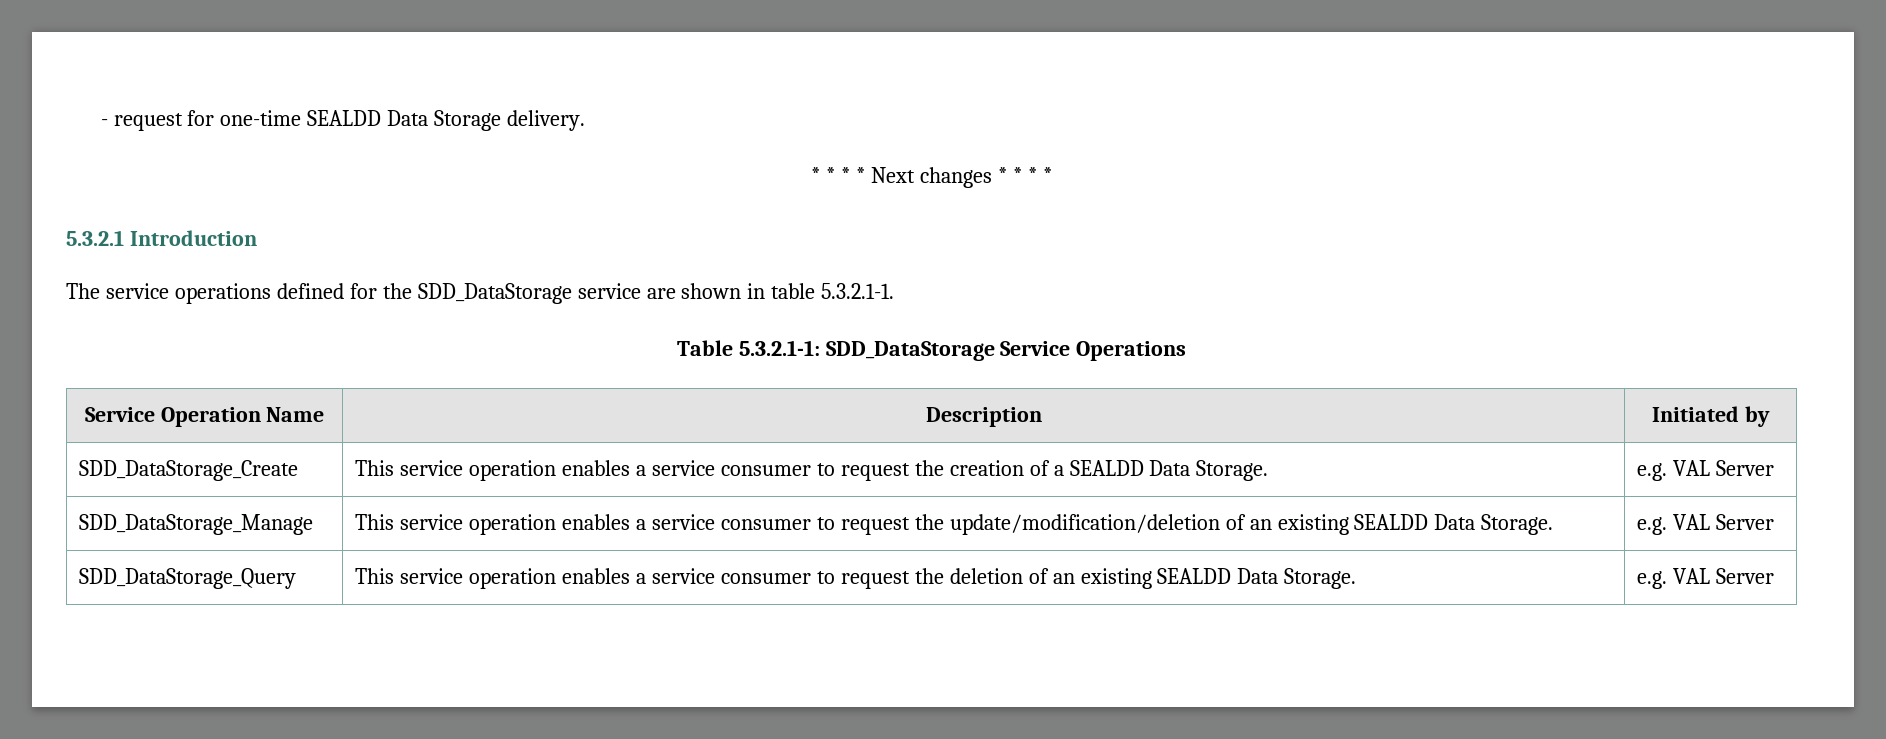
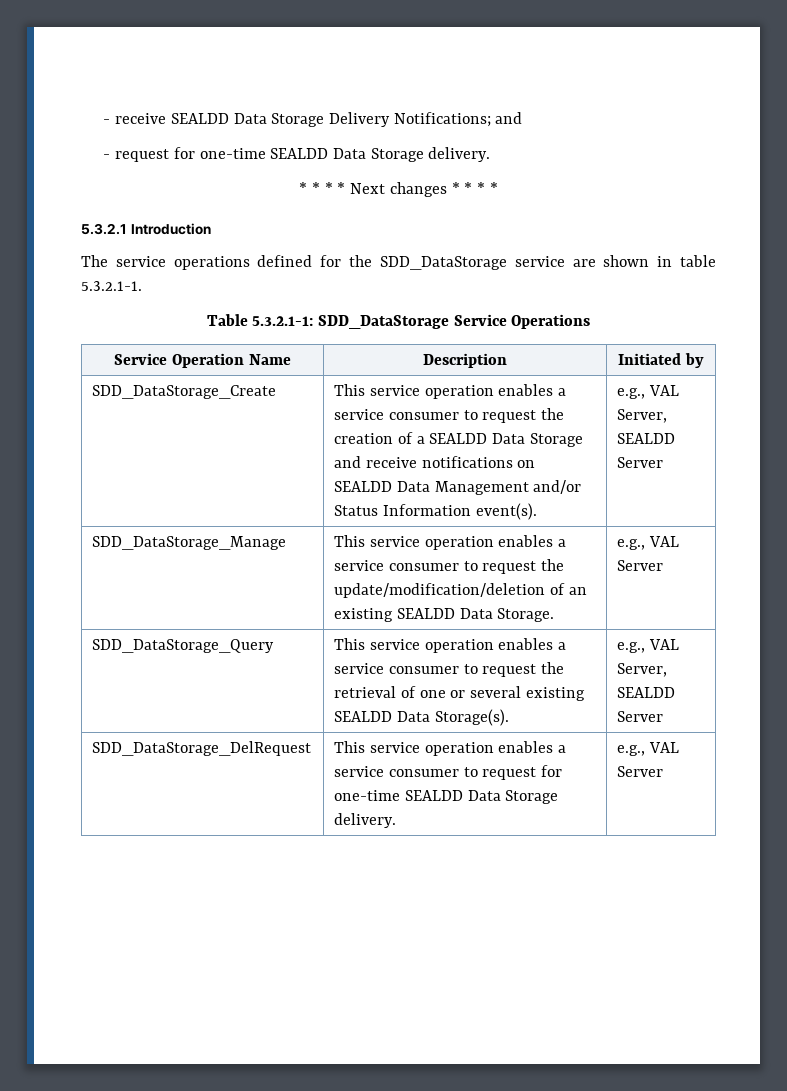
[100,119,108,126] - -> [103,112,523,127] [103,154,111,159] - receive SEALDD Data Storage Delivery Notifications; and // -
[1196,460,1269,481] [1637,460,1711,481] Storage. | e.g. VAL -> [529,433,583,447] [334,456,536,468] [334,480,582,495] [334,503,537,520] [617,385,679,399] [617,409,668,423] [617,433,676,444] Storage and receive notifications on SEALDD Data Management and/or Status Information event(s). | e.g., VAL Server, SEALDD
[1637,517,1668,535] e.g. -> [617,539,646,550] e.g.,
[949,568,1357,589] [1637,571,1668,589] deletion of an existing SEALDD Data Storage. | e.g. -> [334,686,585,701] [334,709,509,726] [617,639,679,653] [617,663,668,677] [617,687,676,698] [617,711,664,722] [92,741,312,756] [334,741,567,756] [334,765,563,780] [334,790,559,804] [334,813,397,828] [617,745,646,756] retrieval of one or several existing SEALDD Data Storage(s). | e.g., VAL Server, SEALDD Server // SDD_DataStorage_DelRequest | This service operation enables a service consumer to request for one-time SEALDD Data Storage delivery. | e.g.,

